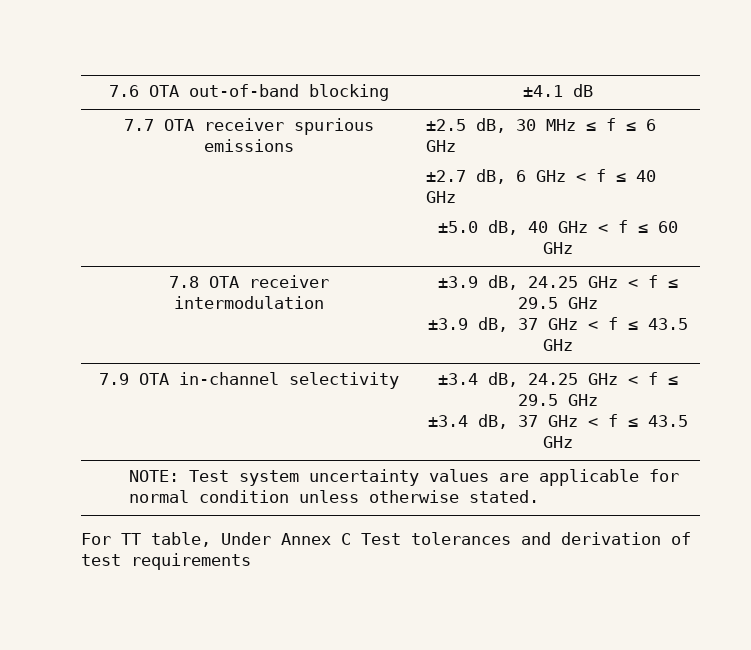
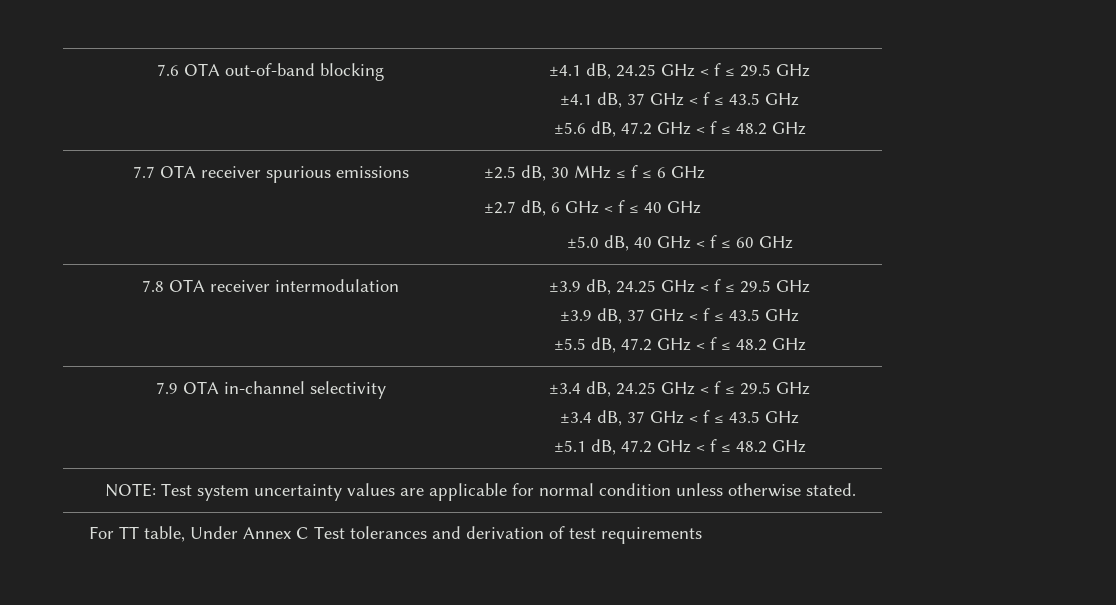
[572,84,593,97] dB -> [586,63,810,79] [560,92,799,108] [553,121,806,137] dB, 24.25 GHz < f ≤ 29.5 GHz // ±4.1 dB, 37 GHz < f ≤ 43.5 GHz // ±5.6 dB, 47.2 GHz < f ≤ 48.2 GHz
(573, 345) none -> [553,337,806,353] // ±5.5 dB, 47.2 GHz < f ≤ 48.2 GHz
(573, 442) none -> [553,439,806,455] // ±5.1 dB, 47.2 GHz < f ≤ 48.2 GHz

